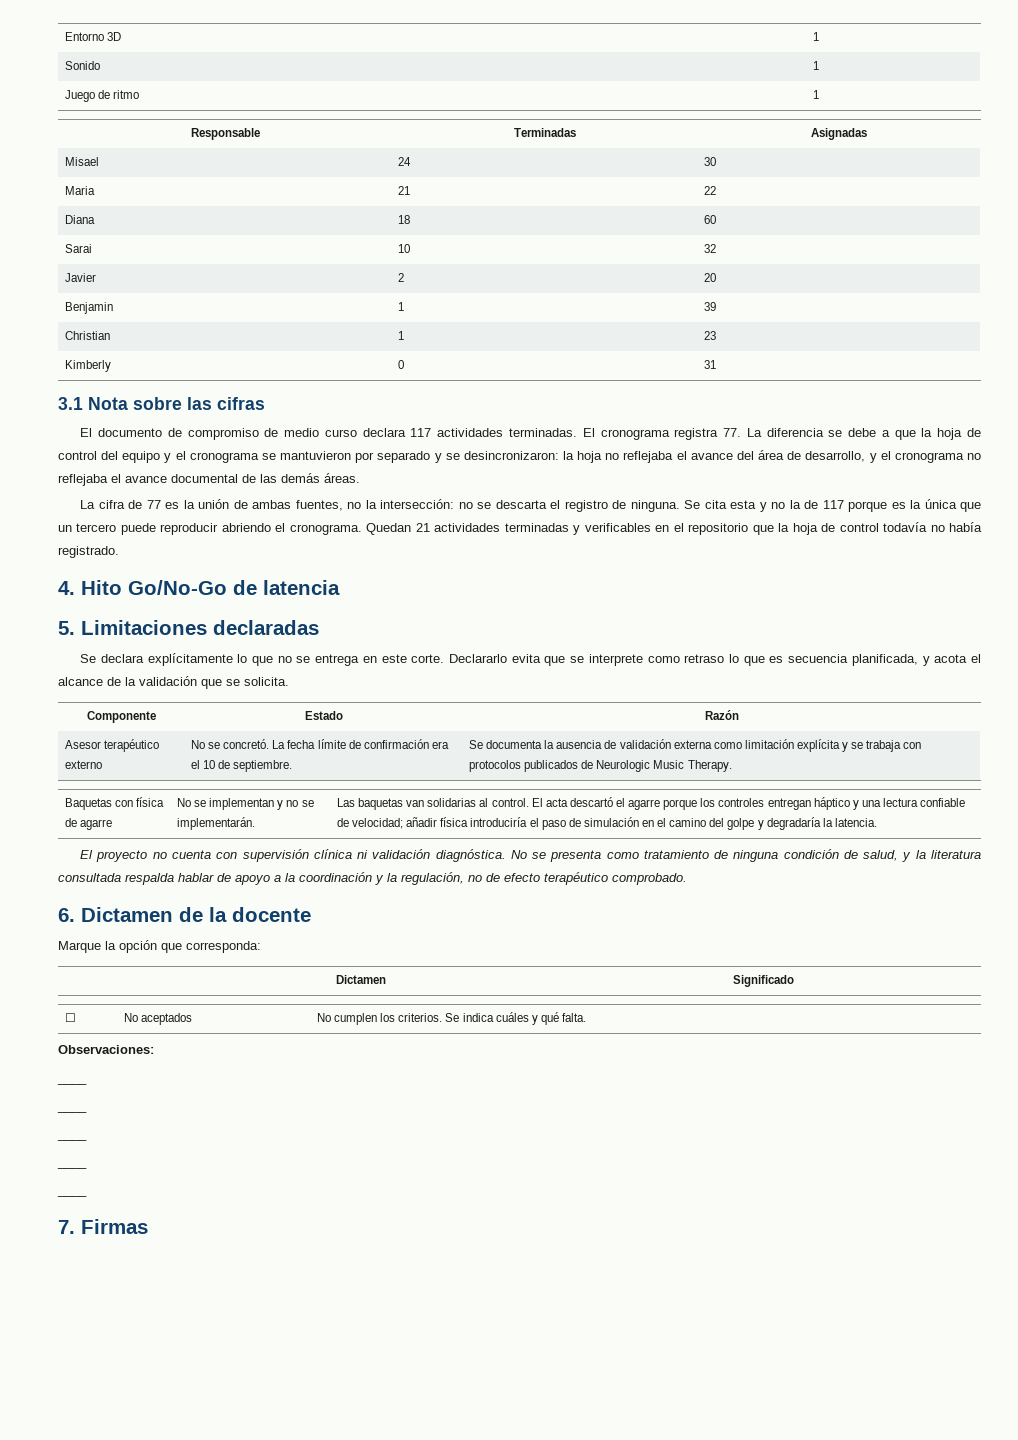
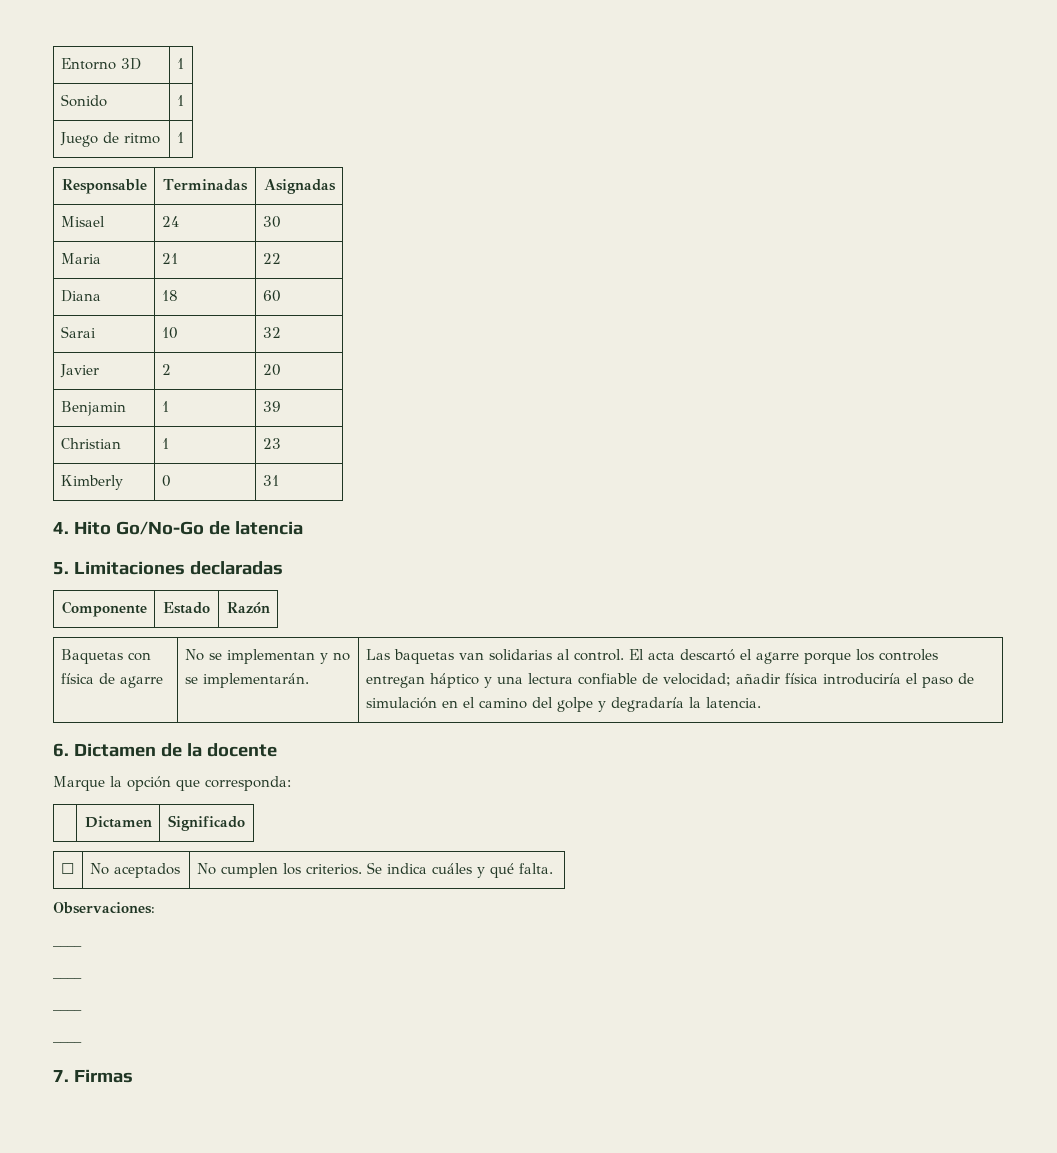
[58,397,265,410] [80,428,981,440] [58,450,982,463] [58,473,360,486] [80,499,982,512] [58,522,983,535] [58,546,119,558] // 3.1 Nota sobre las cifras // El documento de compromiso de medio curso declara 117 actividades terminadas. El cronograma registra 77. La diferencia se debe a que la hoja de control del equipo y el cronograma se mantuvieron por separado y se desincronizaron: la hoja no reflejaba el avance del área de desarrollo, y el cronograma no reflejaba el avance documental de las demás áreas. // La cifra de 77 es la unión de ambas fuentes, no la intersección: no se descarta el registro de ninguna. Se cita esta y no la de 117 porque es la única que un tercero puede reproducir abriendo el cronograma. Quedan 21 actividades terminadas y verificables en el repositorio que la hoja de control todavía no había registrado. -> (279, 480) none
[80,653,981,666] [58,676,289,689] [87,711,156,723] [304,711,343,720] [704,710,739,720] [65,739,160,752] [65,760,103,769] [191,739,449,749] [191,760,293,772] [469,739,922,752] [469,760,732,772] // Se declara explícitamente lo que no se entrega en este corte. Declararlo evita que se interprete como retraso lo que es secuencia planificada, y acota el alcance de la validación que se solicita. // Componente | Estado | Razón // Asesor terapéutico externo | No se concretó. La fecha límite de confirmación era el 10 de septiembre. | Se documenta la ausencia de validación externa como limitación explícita y se trabaja con protocolos publicados de Neurologic Music Therapy. -> [61,601,147,617] [163,602,210,614] [226,602,270,613] // Componente | Estado | Razón
[80,849,982,862] [58,872,687,885] // El proyecto no cuenta con supervisión clínica ni validación diagnóstica. No se presenta como tratamiento de ninguna condición de salud, y la literatura consultada respalda hablar de apoyo a la coordinación y la regulación, no de efecto terapéutico comprobado. -> (761, 702) none
[57,1194,87,1197] // ____ -> (82, 1042) none

